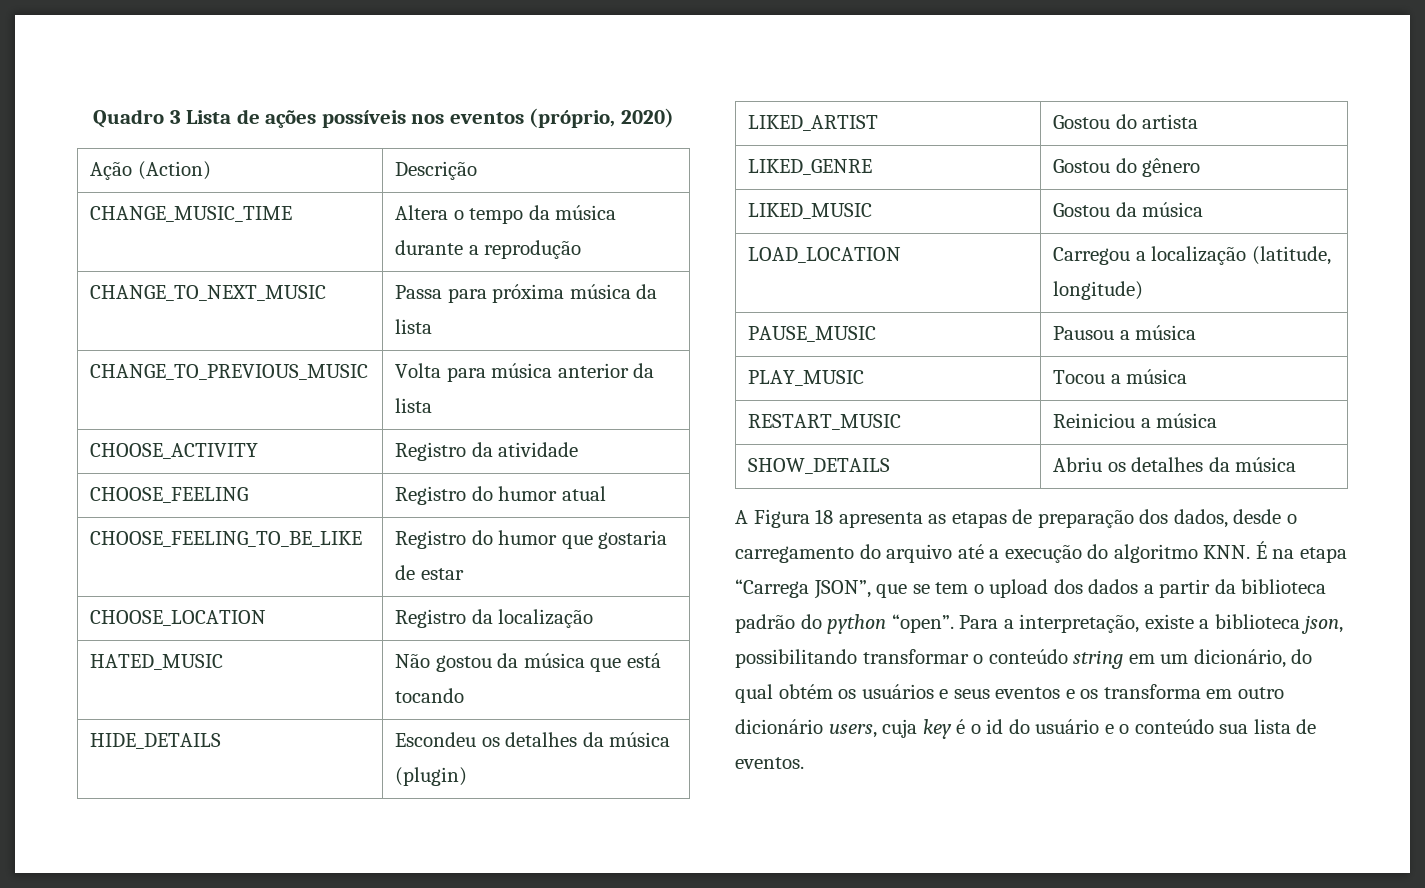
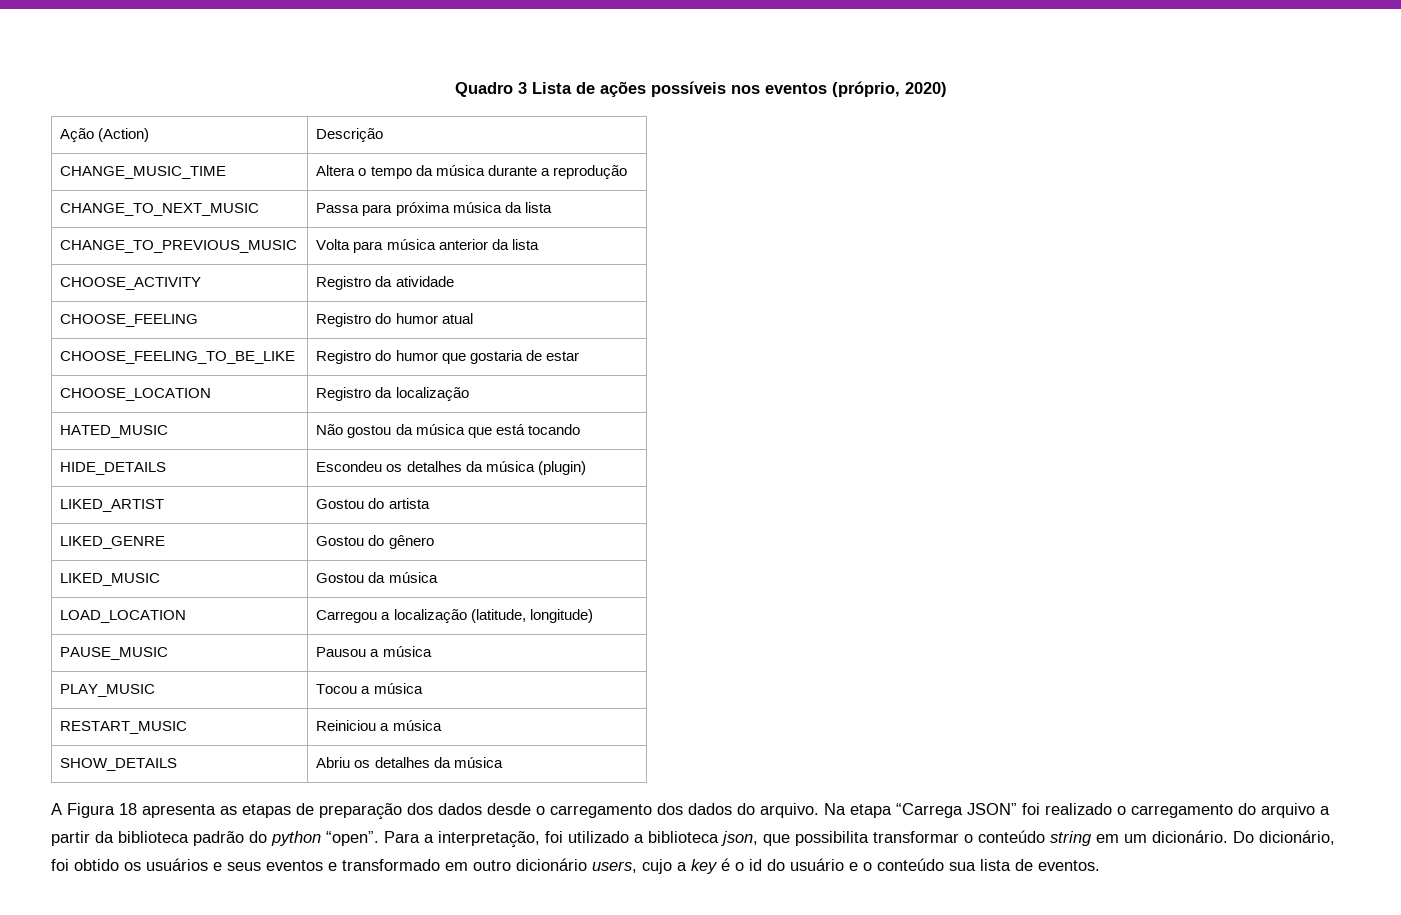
[1173,509,1228,528] dados, -> [438,803,482,815] dados
[859,541,1347,563] [735,579,1139,599] do arquivo até a execução do algoritmo KNN. É na etapa “Carrega JSON”, que se tem o upload dos dados -> [657,803,1315,818] dos dados do arquivo. Na etapa “Carrega JSON” foi realizado o carregamento do arquivo
[1144,614,1194,629] existe -> [545,831,629,843] foi utilizado
[735,649,857,668] possibilitando -> [763,831,869,846] que possibilita
[1193,649,1313,668] [735,684,833,703] dicionário, do qual obtém -> [1152,830,1335,845] [51,859,119,871] dicionário. Do dicionário, foi obtido
[1080,684,1201,699] os transforma -> [342,859,440,871] transformado
[882,719,918,738] cuja -> [642,859,687,874] cujo a

